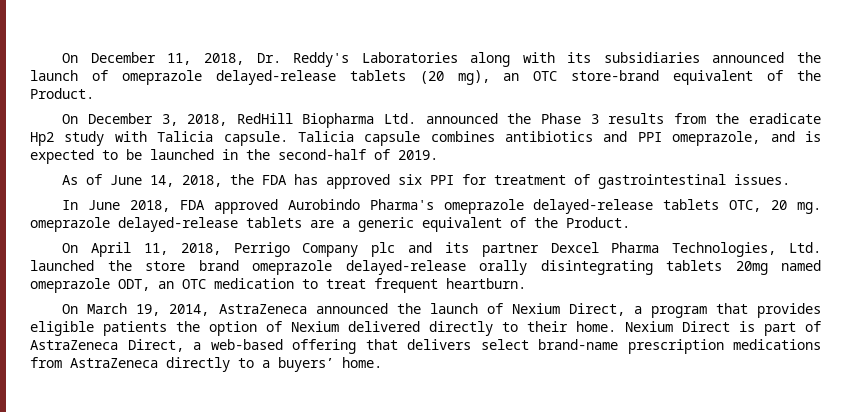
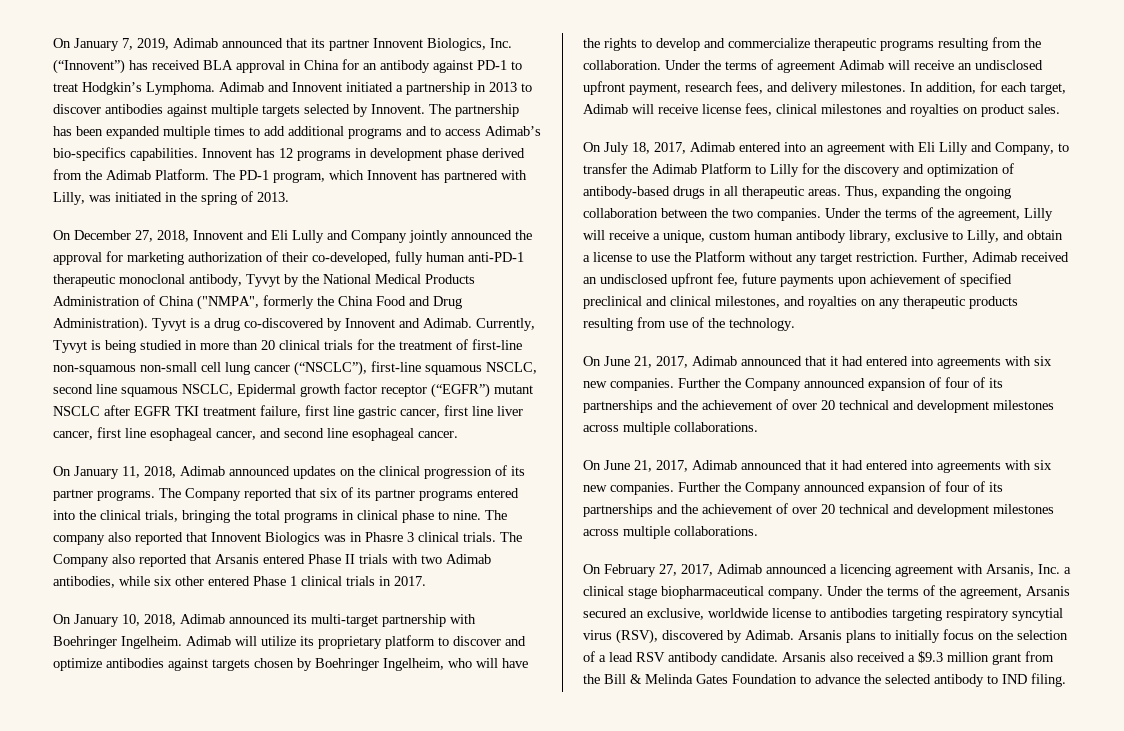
[62,52,822,67] [30,70,821,85] [30,88,94,99] [62,113,821,128] [30,131,821,146] [30,149,438,164] [62,174,791,189] [62,199,821,214] [30,217,630,232] [62,242,822,257] [30,260,821,275] [30,278,526,293] [62,303,821,318] [30,321,821,336] [30,339,821,354] [30,357,382,372] On December 11, 2018, Dr. Reddy's Laboratories along with its subsidiaries announced the launch of omeprazole delayed-release tablets (20 mg), an OTC store-brand equivalent of the Product. // On December 3, 2018, RedHill Biopharma Ltd. announced the Phase 3 results from the eradicate Hp2 study with Talicia capsule. Talicia capsule combines antibiotics and PPI omeprazole, and is expected to be launched in the second-half of 2019. // As of June 14, 2018, the FDA has approved six PPI for treatment of gastrointestinal issues. // In June 2018, FDA approved Aurobindo Pharma's omeprazole delayed-release tablets OTC, 20 mg. omeprazole delayed-release tablets are a generic equivalent of the Product. // On April 11, 2018, Perrigo Company plc and its partner Dexcel Pharma Technologies, Ltd. launched the store brand omeprazole delayed-release orally disintegrating tablets 20mg named omeprazole ODT, an OTC medication to treat frequent heartburn. // On March 19, 2014, AstraZeneca announced the launch of Nexium Direct, a program that provides eligible patients the option of Nexium delivered directly to their home. Nexium Direct is part of AstraZeneca Direct, a web-based offering that delivers select brand-name prescription medications from AstraZeneca directly to a buyers’ home. -> [53,38,512,51] [53,59,522,74] [53,82,532,95] [53,104,519,117] [53,126,541,139] [53,147,525,161] [53,169,527,183] [53,191,289,205] [53,230,532,243] [53,251,524,265] [53,274,475,287] [53,295,462,310] [53,317,535,332] [53,339,522,353] [53,361,537,376] [53,383,533,398] [53,405,523,419] [53,427,458,441] [53,465,525,479] [53,487,519,501] [53,510,507,523] [53,532,522,545] [53,554,491,567] [53,576,426,588] [53,614,476,627] [53,635,526,649] [53,658,528,671] [583,37,1041,51] [583,59,1043,73] [583,81,1066,95] [583,103,1060,117] [583,142,1069,155] [583,163,1014,177] [583,186,1011,199] [583,207,1053,221] [583,230,1063,243] [583,251,1069,265] [583,273,1012,287] [583,296,1018,309] [583,317,795,331] [583,356,1052,369] [583,377,1003,391] [583,399,1054,413] [583,422,758,435] [583,460,1052,473] [583,481,1003,495] [583,503,1054,517] [583,526,758,539] [583,564,1071,577] [583,585,1070,599] [583,608,1063,621] [583,629,1068,644] [583,651,1054,665] [583,673,1066,687] On January 7, 2019, Adimab announced that its partner Innovent Biologics, Inc. (“Innovent”) has received BLA approval in China for an antibody against PD-1 to treat Hodgkin’s Lymphoma. Adimab and Innovent initiated a partnership in 2013 to discover antibodies against multiple targets selected by Innovent. The partnership has been expanded multiple times to add additional programs and to access Adimab’s bio-specifics capabilities. Innovent has 12 programs in development phase derived from the Adimab Platform. The PD-1 program, which Innovent has partnered with Lilly, was initiated in the spring of 2013. // On December 27, 2018, Innovent and Eli Lully and Company jointly announced the approval for marketing authorization of their co-developed, fully human anti-PD-1 therapeutic monoclonal antibody, Tyvyt by the National Medical Products Administration of China ("NMPA", formerly the China Food and Drug Administration). Tyvyt is a drug co-discovered by Innovent and Adimab. Currently, Tyvyt is being studied in more than 20 clinical trials for the treatment of first-line non-squamous non-small cell lung cancer (“NSCLC”), first-line squamous NSCLC, second line squamous NSCLC, Epidermal growth factor receptor (“EGFR”) mutant NSCLC after EGFR TKI treatment failure, first line gastric cancer, first line liver cancer, first line esophageal cancer, and second line esophageal cancer. // On January 11, 2018, Adimab announced updates on the clinical progression of its partner programs. The Company reported that six of its partner programs entered into the clinical trials, bringing the total programs in clinical phase to nine. The company also reported that Innovent Biologics was in Phasre 3 clinical trials. The Company also reported that Arsanis entered Phase II trials with two Adimab antibodies, while six other entered Phase 1 clinical trials in 2017. // On January 10, 2018, Adimab announced its multi-target partnership with Boehringer Ingelheim. Adimab will utilize its proprietary platform to discover and optimize antibodies against targets chosen by Boehringer Ingelheim, who will have the rights to develop and commercialize therapeutic programs resulting from the collaboration. Under the terms of agreement Adimab will receive an undisclosed upfront payment, research fees, and delivery milestones. In addition, for each target, Adimab will receive license fees, clinical milestones and royalties on product sales. // On July 18, 2017, Adimab entered into an agreement with Eli Lilly and Company, to transfer the Adimab Platform to Lilly for the discovery and optimization of antibody-based drugs in all therapeutic areas. Thus, expanding the ongoing collaboration between the two companies. Under the terms of the agreement, Lilly will receive a unique, custom human antibody library, exclusive to Lilly, and obtain a license to use the Platform without any target restriction. Further, Adimab received an undisclosed upfront fee, future payments upon achievement of specified preclinical and clinical milestones, and royalties on any therapeutic products resulting from use of the technology. // On June 21, 2017, Adimab announced that it had entered into agreements with six new companies. Further the Company announced expansion of four of its partnerships and the achievement of over 20 technical and development milestones across multiple collaborations. // On June 21, 2017, Adimab announced that it had entered into agreements with six new companies. Further the Company announced expansion of four of its partnerships and the achievement of over 20 technical and development milestones across multiple collaborations. // On February 27, 2017, Adimab announced a licencing agreement with Arsanis, Inc. a clinical stage biopharmaceutical company. Under the terms of the agreement, Arsanis secured an exclusive, worldwide license to antibodies targeting respiratory syncytial virus (RSV), discovered by Adimab. Arsanis plans to initially focus on the selection of a lead RSV antibody candidate. Arsanis also received a $9.3 million grant from the Bill & Melinda Gates Foundation to advance the selected antibody to IND filing.

